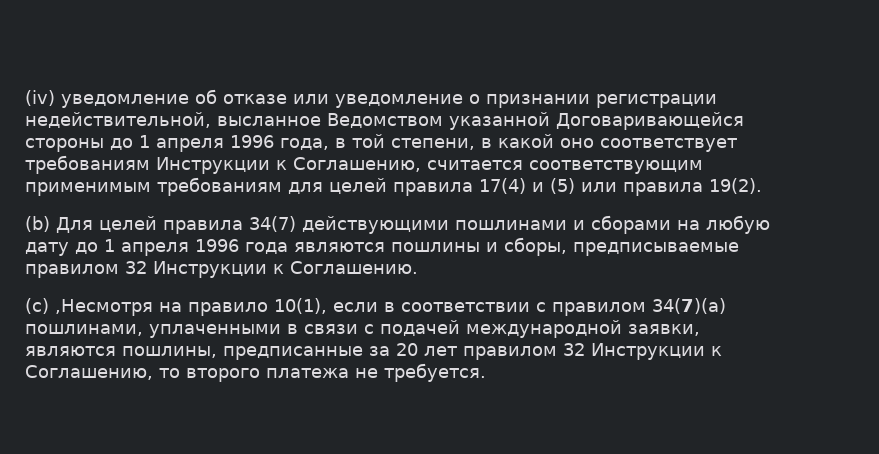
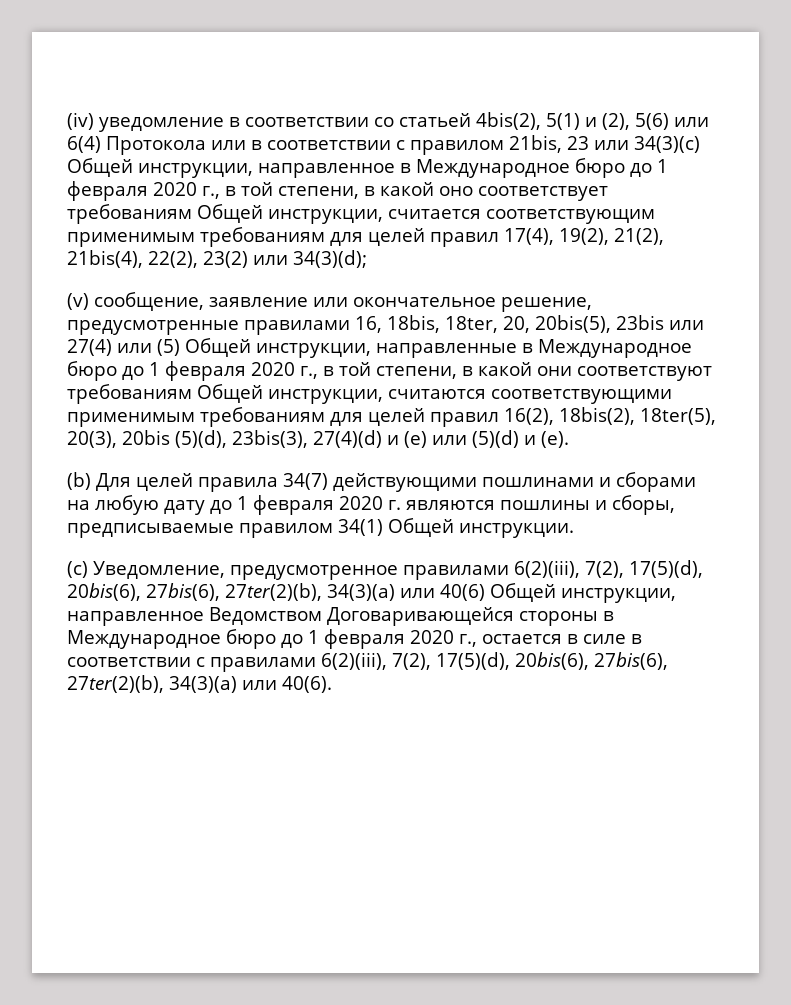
[195,89,717,108] [25,112,744,130] [25,135,329,152] об отказе или уведомление о признании регистрации недействительной, высланное Ведомством указанной Договаривающейся стороны до 1 апреля 1996 года, -> [229,112,709,130] [67,135,700,155] [67,158,668,178] [67,181,220,201] в соответствии со статьей 4bis(2), 5(1) и (2), 5(6) или 6(4) Протокола или в соответствии с правилом 21bis, 23 или 34(3)(c) Общей инструкции, направленное в Международное бюро до 1 февраля 2020 г.,
[156,157,421,174] Инструкции к Соглашению, -> [197,204,383,224] Общей инструкции,
[393,178,762,196] правила 17(4) и (5) или правила 19(2). -> [430,228,664,247] [67,250,367,268] [67,292,592,312] [67,315,704,335] [67,338,692,358] [67,361,712,381] [67,384,672,404] [67,407,716,427] [67,430,569,448] правил 17(4), 19(2), 21(2), 21bis(4), 22(2), 23(2) или 34(3)(d); // (v) сообщение, заявление или окончательное решение, предусмотренные правилами 16, 18bis, 18ter, 20, 20bis(5), 23bis или 27(4) или (5) Общей инструкции, направленные в Международное бюро до 1 февраля 2020 г., в той степени, в какой они соответствуют требованиям Общей инструкции, считаются соответствующими применимым требованиям для целей правил 16(2), 18bis(2), 18ter(5), 20(3), 20bis (5)(d), 23bis(3), 27(4)(d) и (e) или (5)(d) и (e).
[121,239,288,256] апреля 1996 года -> [253,495,401,515] февраля 2020 г.
[125,261,418,278] [25,298,726,316] [25,320,700,338] [25,343,722,360] [25,363,486,382] 32 Инструкции к Соглашению. // (с) ,Несмотря на правило 10(1), если в соответствии с правилом 34(7)(а) пошлинами, уплаченными в связи с подачей международной заявки, являются пошлины, предписанные за 20 лет правилом 32 Инструкции к Соглашению, то второго платежа не требуется. -> [338,518,574,538] [67,560,703,580] [67,583,676,603] [67,607,614,626] [67,629,642,649] [67,652,668,672] [67,675,332,693] 34(1) Общей инструкции. // (с) Уведомление, предусмотренное правилами 6(2)(iii), 7(2), 17(5)(d), 20bis(6), 27bis(6), 27ter(2)(b), 34(3)(a) или 40(6) Общей инструкции, направленное Ведомством Договаривающейся стороны в Международное бюро до 1 февраля 2020 г., остается в силе в соответствии с правилами 6(2)(iii), 7(2), 17(5)(d), 20bis(6), 27bis(6), 27ter(2)(b), 34(3)(a) или 40(6).

